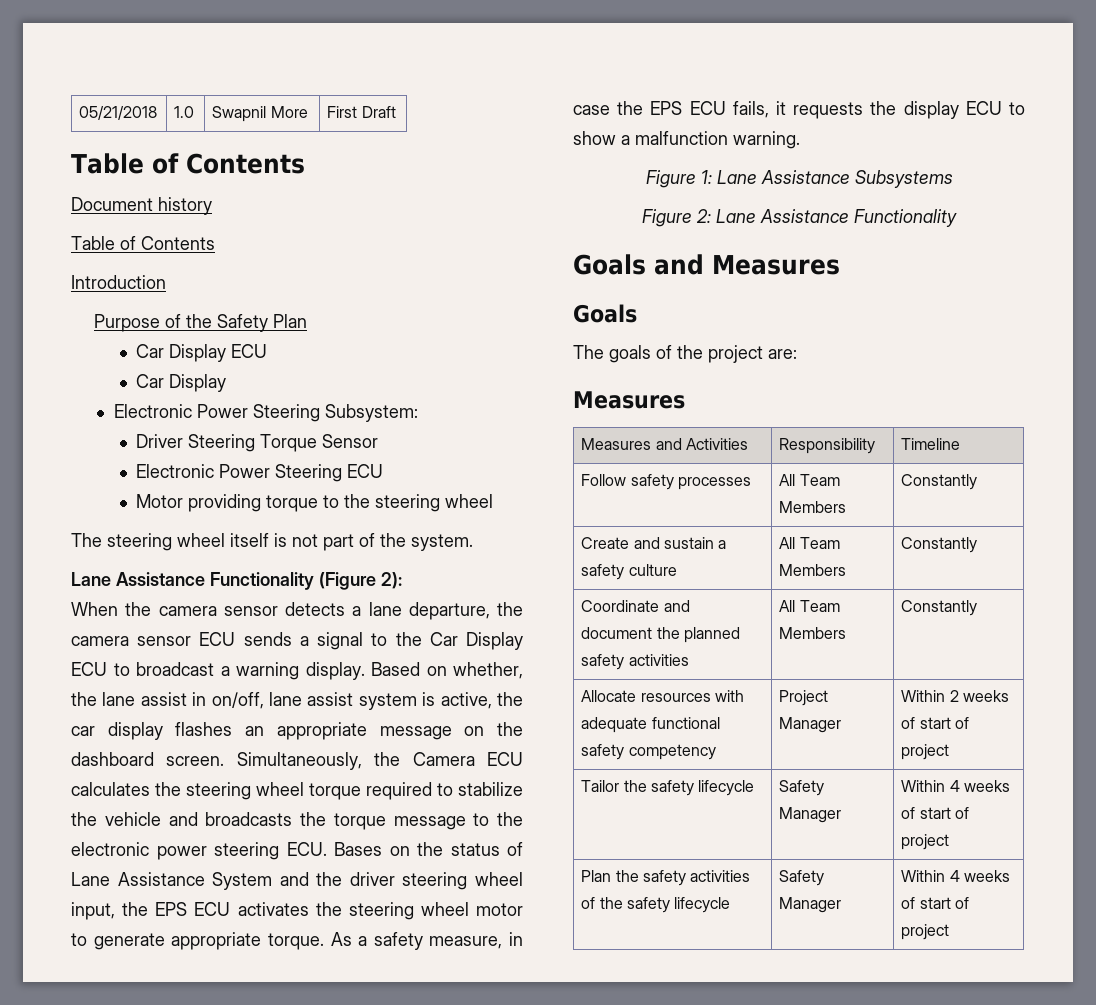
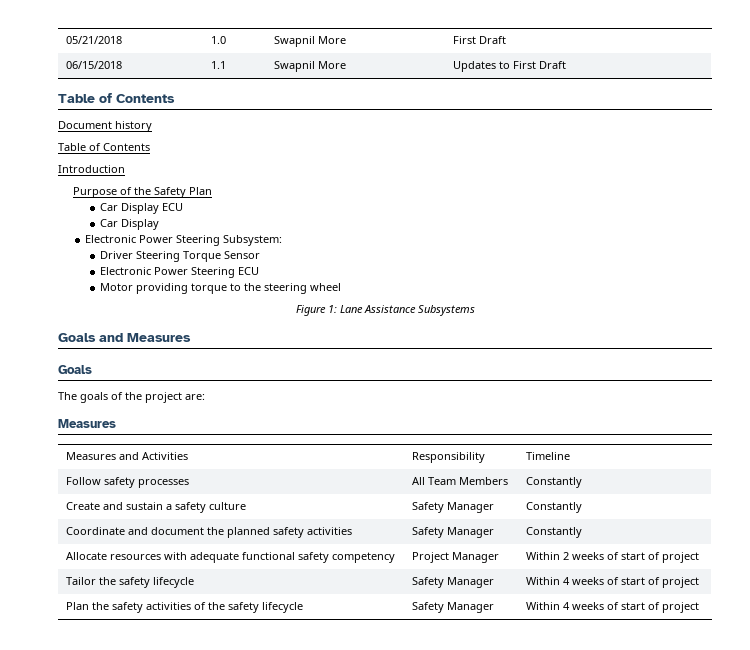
(396, 112) none -> [65,61,122,69] [210,61,226,69] [273,61,346,72] [452,61,566,72] // 06/15/2018 | 1.1 | Swapnil More | Updates to First Draft
[71,533,473,551] [71,572,402,590] [71,602,523,620] [71,632,523,650] [71,662,523,680] [71,692,523,710] [71,722,523,740] [71,752,523,770] [71,782,523,800] [71,812,523,830] [71,842,523,860] [71,872,523,890] [71,902,523,920] [71,932,523,950] [573,101,1025,119] [573,131,800,149] // The steering wheel itself is not part of the system. // Lane Assistance Functionality (Figure 2): // When the camera sensor detects a lane departure, the camera sensor ECU sends a signal to the Car Display ECU to broadcast a warning display. Based on whether, the lane assist in on/off, lane assist system is active, the car display flashes an appropriate message on the dashboard screen. Simultaneously, the Camera ECU calculates the steering wheel torque required to stabilize the vehicle and broadcasts the torque message to the electronic power steering ECU. Bases on the status of Lane Assistance System and the driver steering wheel input, the EPS ECU activates the steering wheel motor to generate appropriate torque. As a safety measure, in case the EPS ECU fails, it requests the display ECU to show a malfunction warning. -> (342, 287) none
[642,209,957,227] // Figure 2: Lane Assistance Functionality -> (475, 310) none
[779,537,840,549] [779,564,847,576] All Team Members -> [411,502,494,513] Safety Manager
[779,600,840,612] [779,627,847,639] All Team Members -> [411,527,494,538] Safety Manager

